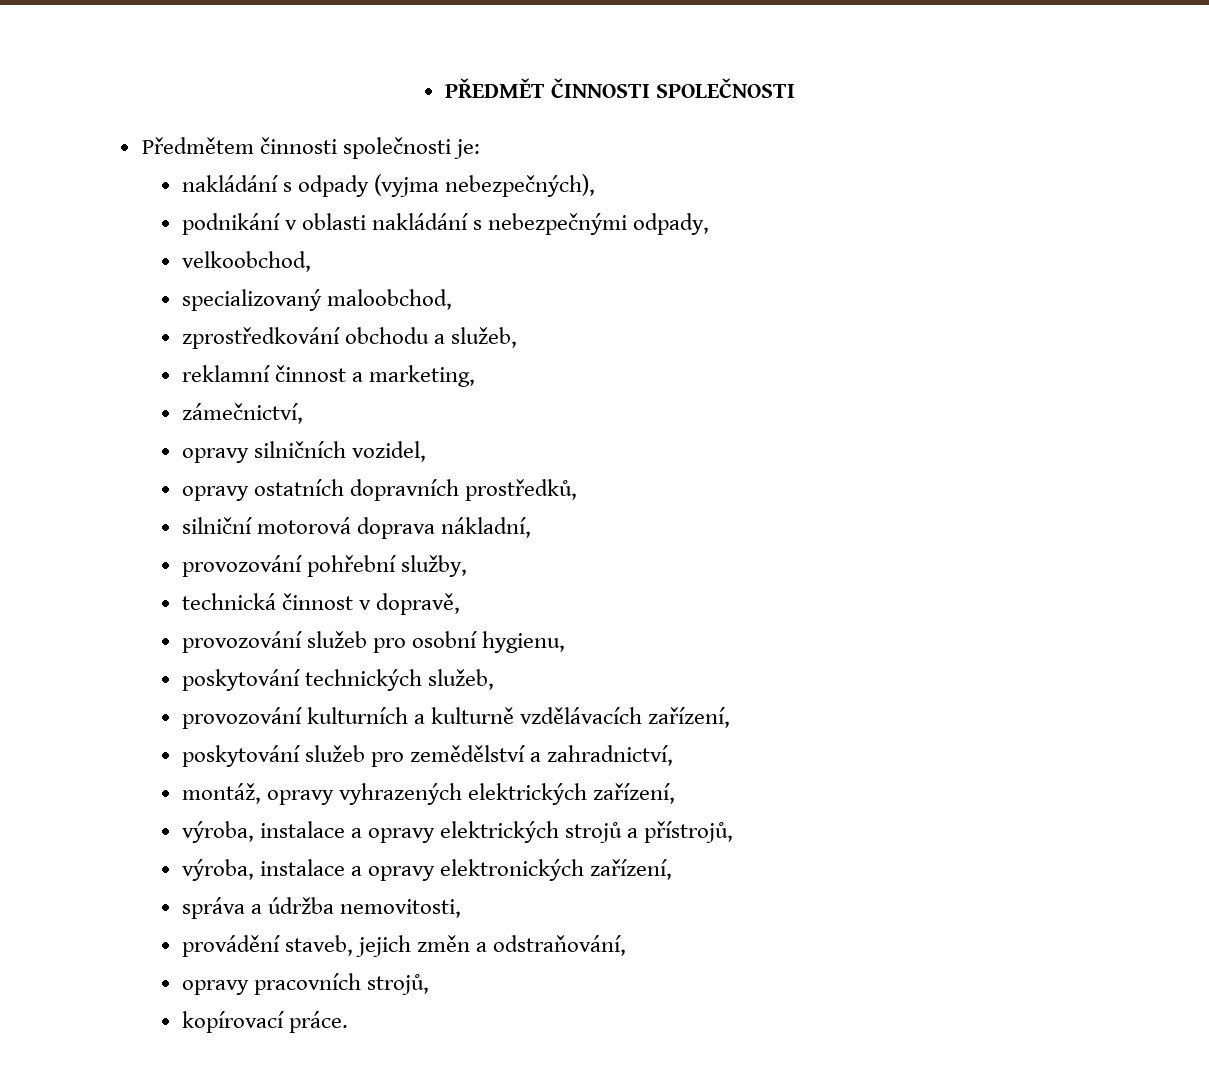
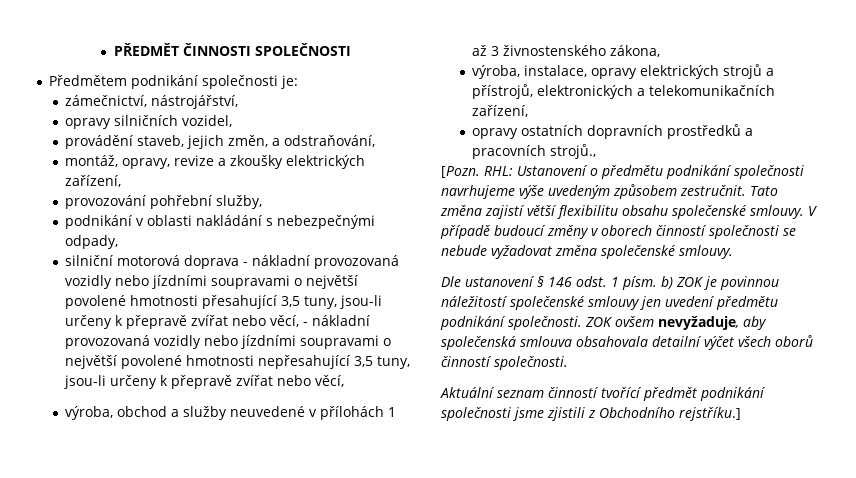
[259,137,337,154] činnosti -> [131,75,199,89] podnikání
[181,174,596,197] nakládání s odpady (vyjma nebezpečných), -> [65,95,239,109] [65,115,233,129] [65,135,376,149] [65,155,366,169] [65,175,122,187] [65,195,263,209] zámečnictví, nástrojářství, // opravy silničních vozidel, // provádění staveb, jejich změn, a odstraňování, // montáž, opravy, revize a zkoušky elektrických zařízení, // provozování pohřební služby,
[181,251,311,272] [181,289,453,311] [181,327,518,349] [181,365,476,387] [181,403,303,424] [181,441,427,463] [181,479,578,501] [181,517,532,539] [181,555,468,577] [181,593,461,615] [181,631,566,653] [181,669,495,691] [181,707,731,729] [181,745,674,767] [181,783,676,805] [181,821,363,843] velkoobchod, // specializovaný maloobchod, // zprostředkování obchodu a služeb, // reklamní činnost a marketing, // zámečnictví, // opravy silničních vozidel, // opravy ostatních dopravních prostředků, // silniční motorová doprava nákladní, // provozování pohřební služby, // technická činnost v dopravě, // provozování služeb pro osobní hygienu, // poskytování technických služeb, // provozování kulturních a kulturně vzdělávacích zařízení, // poskytování služeb pro zemědělství a zahradnictví, // montáž, opravy vyhrazených elektrických zařízení, // výroba, instalace a -> [65,255,400,269] [65,275,359,289] [65,295,383,309] [65,315,371,329] [65,335,392,349] [65,355,411,369] [64,375,345,389] [65,406,397,420] [472,45,661,57] [472,65,588,79] silniční motorová doprava - nákladní provozovaná vozidly nebo jízdními soupravami o největší povolené hmotnosti přesahující 3,5 tuny, jsou-li určeny k přepravě zvířat nebo věcí, - nákladní provozovaná vozidly nebo jízdními soupravami o největší povolené hmotnosti nepřesahující 3,5 tuny, jsou-li určeny k přepravě zvířat nebo věcí, // výroba, obchod a služby neuvedené v přílohách 1 až 3 živnostenského zákona, // výroba, instalace,
[181,859,673,881] [181,897,462,919] [181,935,627,957] [181,973,430,995] [181,1011,349,1033] // výroba, instalace a opravy elektronických zařízení, // správa a údržba nemovitosti, // provádění staveb, jejich změn a odstraňování, // opravy pracovních strojů, // kopírovací práce. -> [537,85,776,99] [472,105,529,117] [472,124,754,139] [472,144,597,159] [441,165,804,179] [441,184,778,199] [440,205,817,219] [440,225,796,239] [441,245,733,259] [441,276,779,290] [441,296,778,310] [440,316,767,330] [441,335,813,350] [441,356,568,370] [440,387,766,401] [441,407,741,421] elektronických a telekomunikačních zařízení, // opravy ostatních dopravních prostředků a pracovních strojů., // [Pozn. RHL: Ustanovení o předmětu podnikání společnosti navrhujeme výše uvedeným způsobem zestručnit. Tato změna zajistí větší flexibilitu obsahu společenské smlouvy. V případě budoucí změny v oborech činností společnosti se nebude vyžadovat změna společenské smlouvy. // Dle ustanovení § 146 odst. 1 písm. b) ZOK je povinnou náležitostí společenské smlouvy jen uvedení předmětu podnikání společnosti. ZOK ovšem nevyžaduje, aby společenská smlouva obsahovala detailní výčet všech oborů činností společnosti. // Aktuální seznam činností tvořící předmět podnikání společnosti jsme zjistili z Obchodního rejstříku.]

